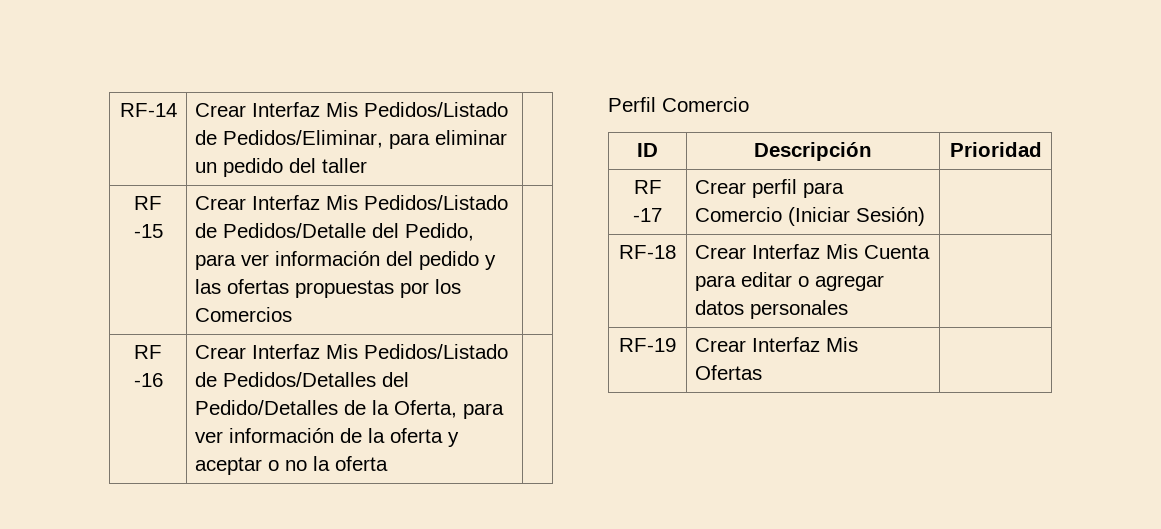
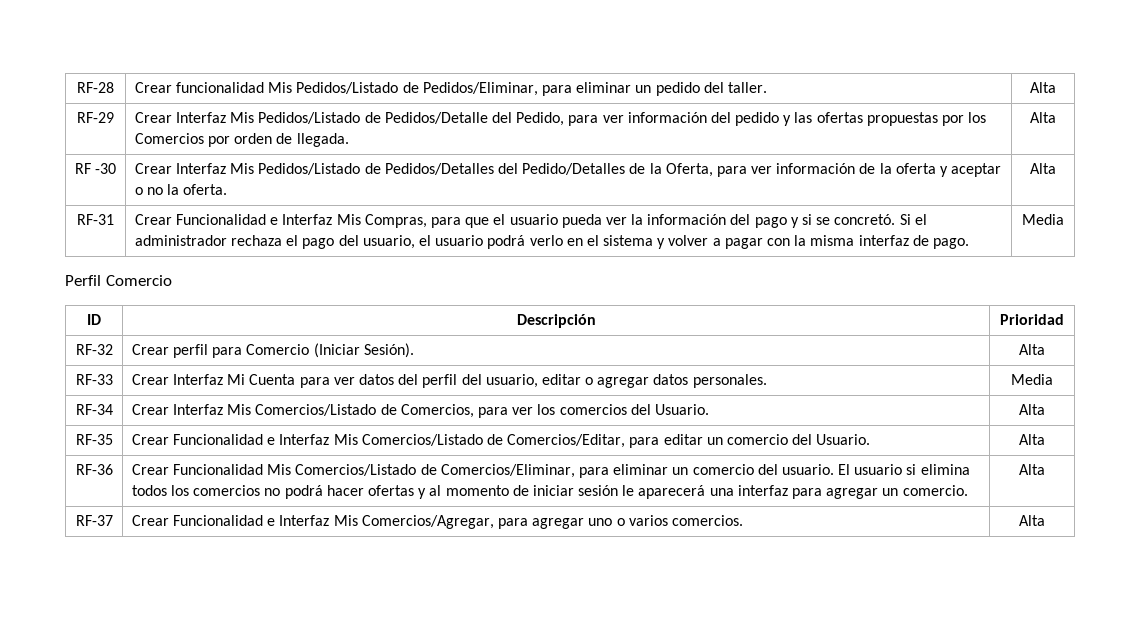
[119,103,177,117] [195,102,321,117] RF-14 | Crear Interfaz -> [77,82,114,93] [134,82,265,93] RF-28 | Crear funcionalidad
[322,158,368,173] [134,196,162,210] [133,224,163,238] taller | // RF -15 -> [727,82,767,93] [1030,82,1056,93] [77,112,114,123] taller. | Alta // RF-29
[134,345,162,359] [133,373,163,387] | // RF -16 -> [208,133,349,147] [1030,112,1056,123] [74,163,117,174] por orden de llegada. | Alta // RF -30
[335,456,389,471] oferta | -> [183,184,228,195] [1030,163,1056,174] [77,214,114,225] [134,214,927,228] [134,235,969,249] [1022,214,1064,225] oferta. | Alta // RF-31 | Crear Funcionalidad e Interfaz Mis Compras, para que el usuario pueda ver la información del pago y si se concretó. Si el administrador rechaza el pago del usuario, el usuario podrá verlo en el sistema y volver a pagar con la misma interfaz de pago. | Media
[633,180,662,194] [633,208,662,222] RF -17 -> [75,344,113,355] RF-32
[856,207,926,226] [619,245,676,259] [695,244,931,259] [695,272,885,291] [695,300,849,319] [619,338,676,352] [695,337,859,352] [695,365,763,380] Sesión) | // RF-18 | Crear Interfaz Mis Cuenta para editar o agregar datos personales | // RF-19 | Crear Interfaz Mis Ofertas | -> [363,343,414,358] [1019,344,1045,355] [75,374,113,385] [131,374,767,388] [1011,374,1053,385] [75,404,113,415] [131,404,709,418] [1019,404,1045,415] [75,434,113,445] [131,434,871,448] [1019,434,1045,445] [75,464,113,475] [131,464,970,478] [131,485,968,499] [1019,464,1045,475] [75,515,113,526] [131,515,743,529] [1019,515,1045,526] Sesión). | Alta // RF-33 | Crear Interfaz Mi Cuenta para ver datos del perfil del usuario, editar o agregar datos personales. | Media // RF-34 | Crear Interfaz Mis Comercios/Listado de Comercios, para ver los comercios del Usuario. | Alta // RF-35 | Crear Funcionalidad e Interfaz Mis Comercios/Listado de Comercios/Editar, para editar un comercio del Usuario. | Alta // RF-36 | Crear Funcionalidad Mis Comercios/Listado de Comercios/Eliminar, para eliminar un comercio del usuario. El usuario si elimina todos los comercios no podrá hacer ofertas y al momento de iniciar sesión le aparecerá una interfaz para agregar un comercio. | Alta // RF-37 | Crear Funcionalidad e Interfaz Mis Comercios/Agregar, para agregar uno o varios comercios. | Alta

